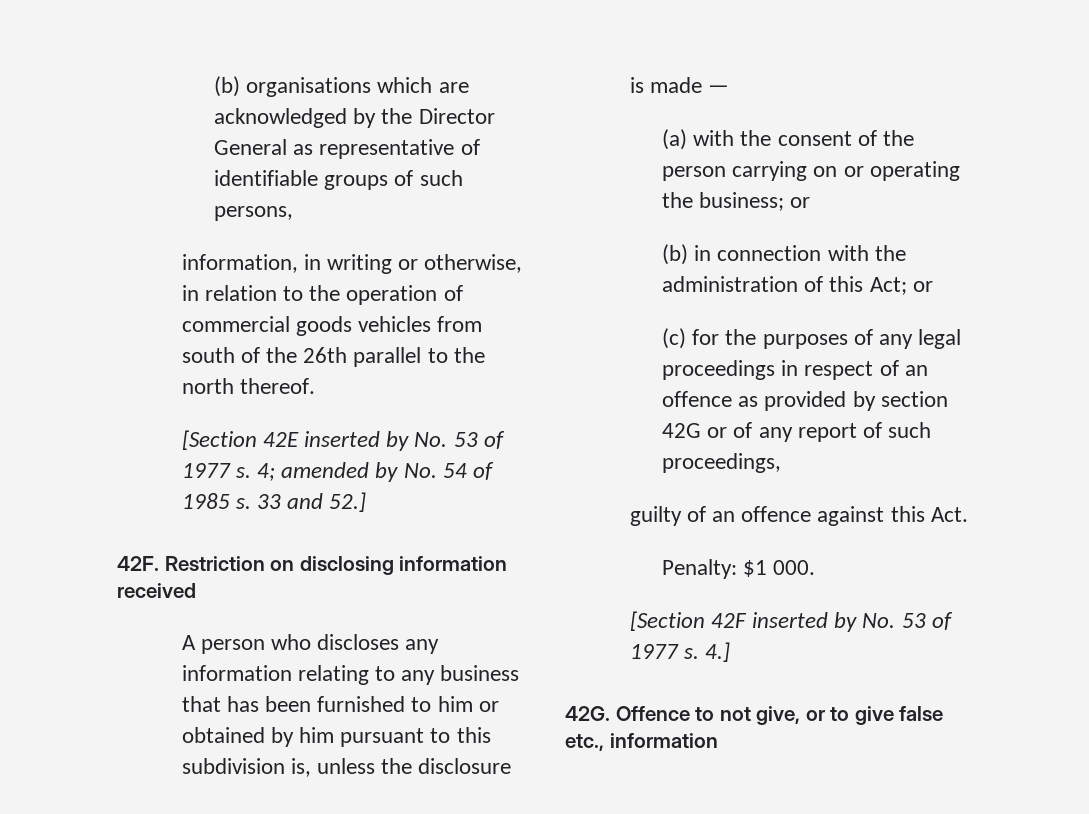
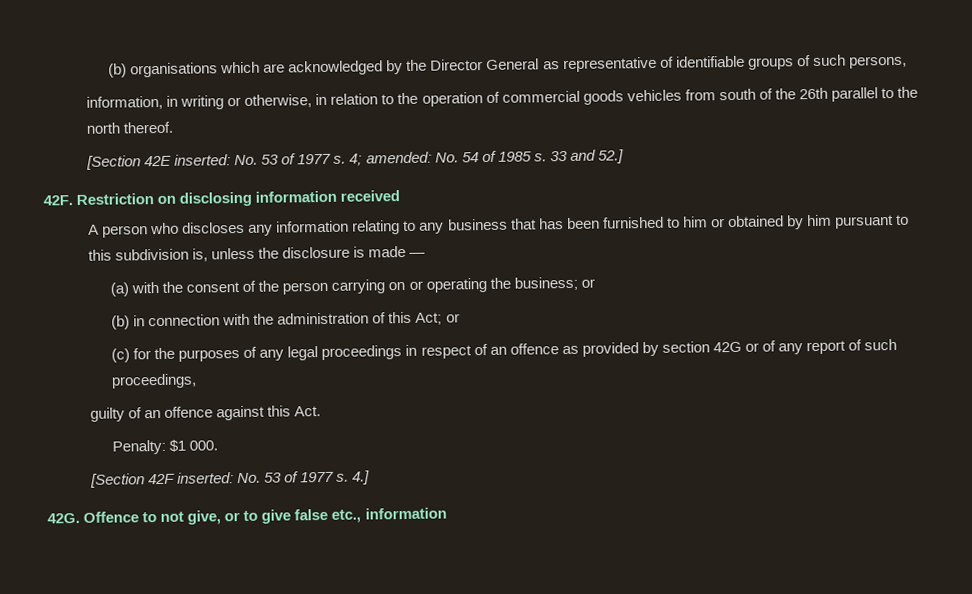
[304,431,410,451] inserted by -> [174,154,232,166] inserted:
[281,462,399,482] amended by -> [365,151,432,164] amended:
[752,612,858,632] inserted by -> [177,472,235,484] inserted:

